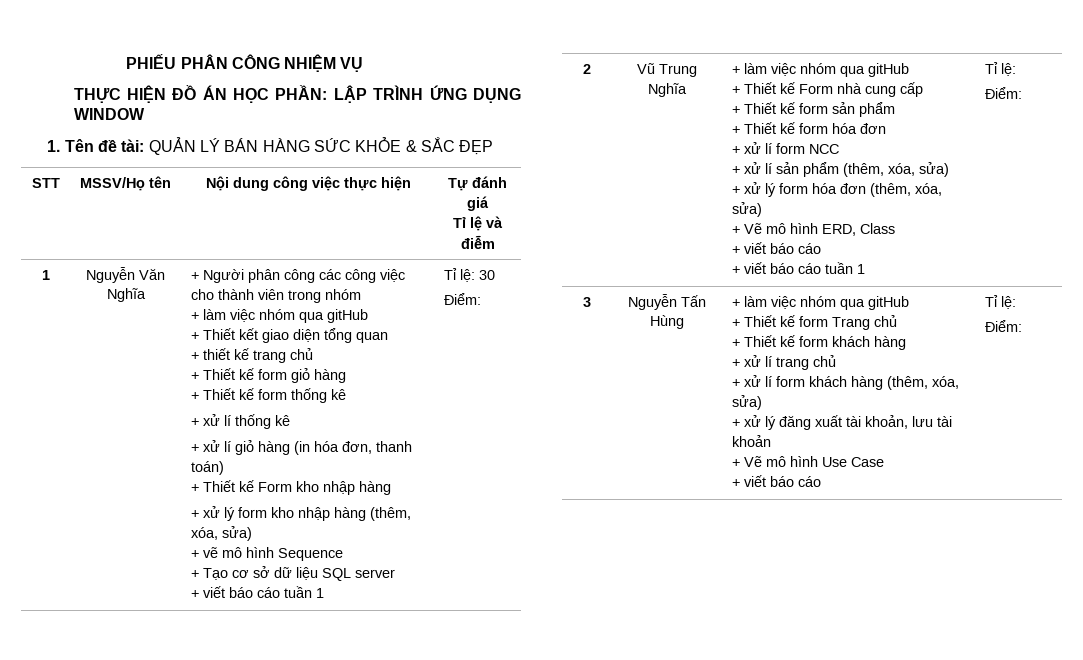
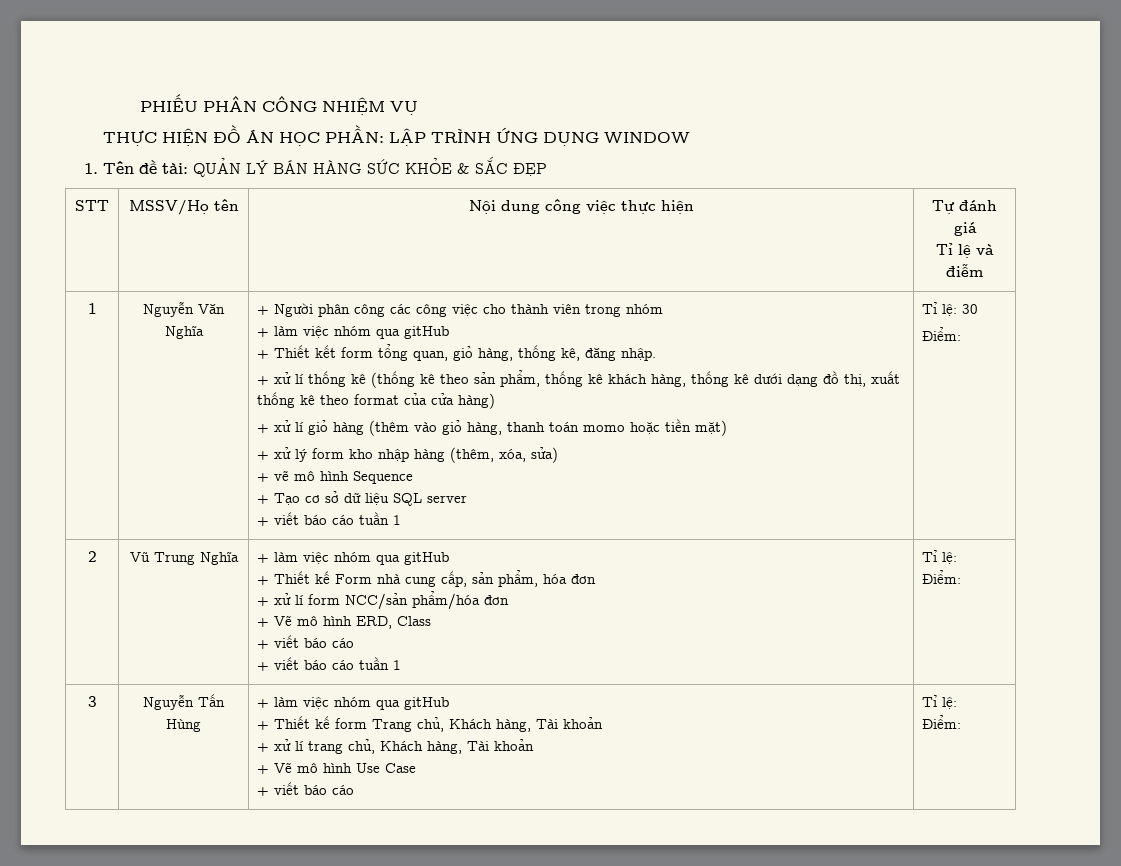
[261,328,388,343] [190,348,313,363] [190,368,346,383] [190,388,346,403] giao diện tổng quan // + thiết kế trang chủ // + Thiết kế form giỏ hàng // + Thiết kế form thống kê -> [341,344,657,361] form tổng quan, giỏ hàng, thống kê, đăng nhập.
(290, 420) none -> [371,370,901,388] [257,392,496,409] (thống kê theo sản phẩm, thống kê khách hàng, thống kê dưới dạng đồ thị, xuất thống kê theo format của cửa hàng)
[293,441,412,455] [190,461,224,475] [190,480,391,495] (in hóa đơn, thanh toán) // + Thiết kế Form kho nhập hàng -> [369,419,728,436] (thêm vào giỏ hàng, thanh toán momo hoặc tiền mặt)
[899,82,923,97] [731,102,895,117] [731,122,828,134] cấp // + Thiết kế form sản phẩm // + Thiết kế form -> [441,570,539,587] cấp, sản phẩm,
[808,144,839,154] [731,162,949,177] [731,182,942,197] [731,202,762,217] NCC // + xử lí sản phẩm (thêm, xóa, sửa) // + xử lý form hóa đơn (thêm, xóa, sửa) -> [345,591,510,610] NCC/sản phẩm/hóa đơn
[873,315,897,327] [731,335,906,350] [731,355,836,370] [731,375,959,390] [731,395,762,410] [731,415,952,430] chủ // + Thiết kế form khách hàng // + xử lí trang chủ // + xử lí form khách hàng (thêm, xóa, sửa) // + xử lý đăng xuất tài khoản, lưu tài -> [417,717,604,732] [257,739,490,754] chủ, Khách hàng, Tài khoản // + xử lí trang chủ, Khách hàng, Tài

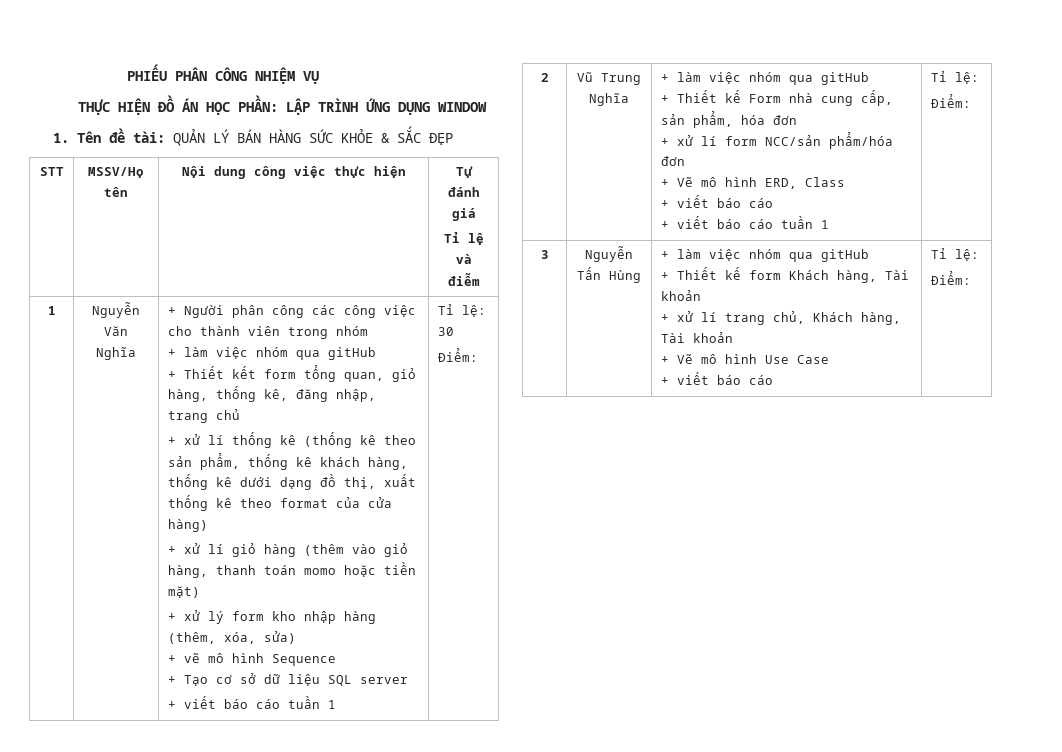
[621,348,657,361] nhập. -> [335,389,376,402] [167,409,240,423] nhập, trang chủ
[372,717,445,732] Trang chủ, -> (781, 275) none

